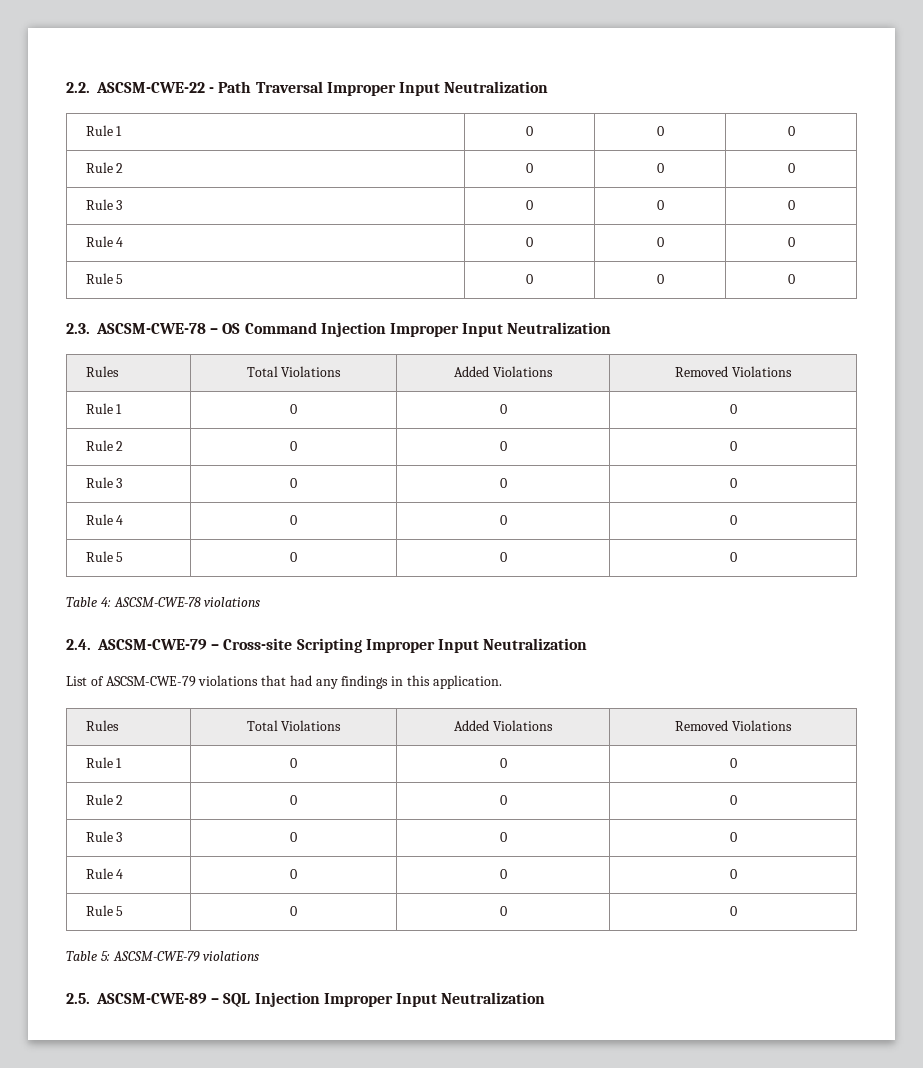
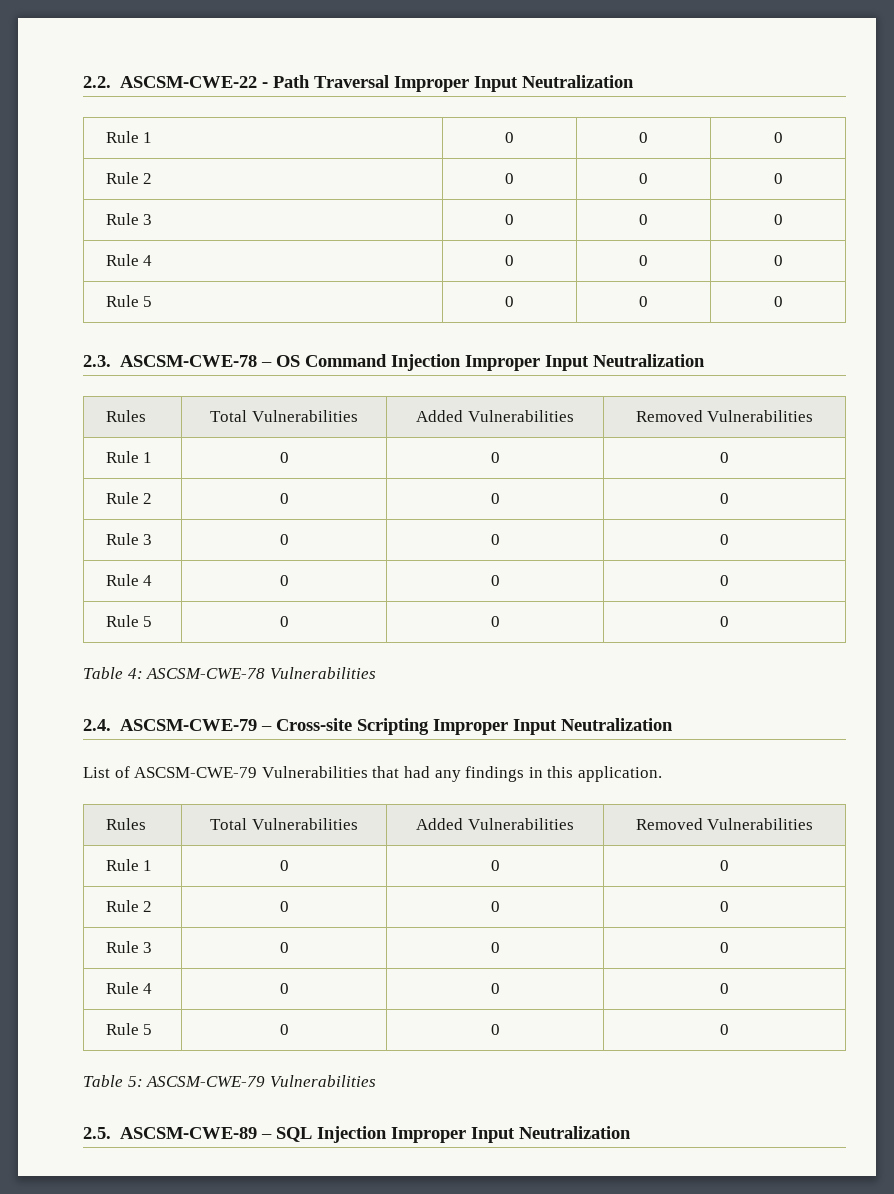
[281,366,342,377] [454,366,553,377] [675,366,792,377] Violations | Added Violations | Removed Violations -> [251,410,358,422] [416,410,574,422] [635,410,814,422] Vulnerabilities | Added Vulnerabilities | Removed Vulnerabilities
[204,597,261,607] violations -> [269,667,376,679] Vulnerabilities
[198,675,259,686] violations -> [261,766,368,778] Vulnerabilities
[281,720,342,731] [454,720,553,731] [675,720,792,731] Violations | Added Violations | Removed Violations -> [251,818,358,830] [416,818,574,830] [635,818,814,830] Vulnerabilities | Added Vulnerabilities | Removed Vulnerabilities
[203,951,260,961] violations -> [269,1075,376,1087] Vulnerabilities

